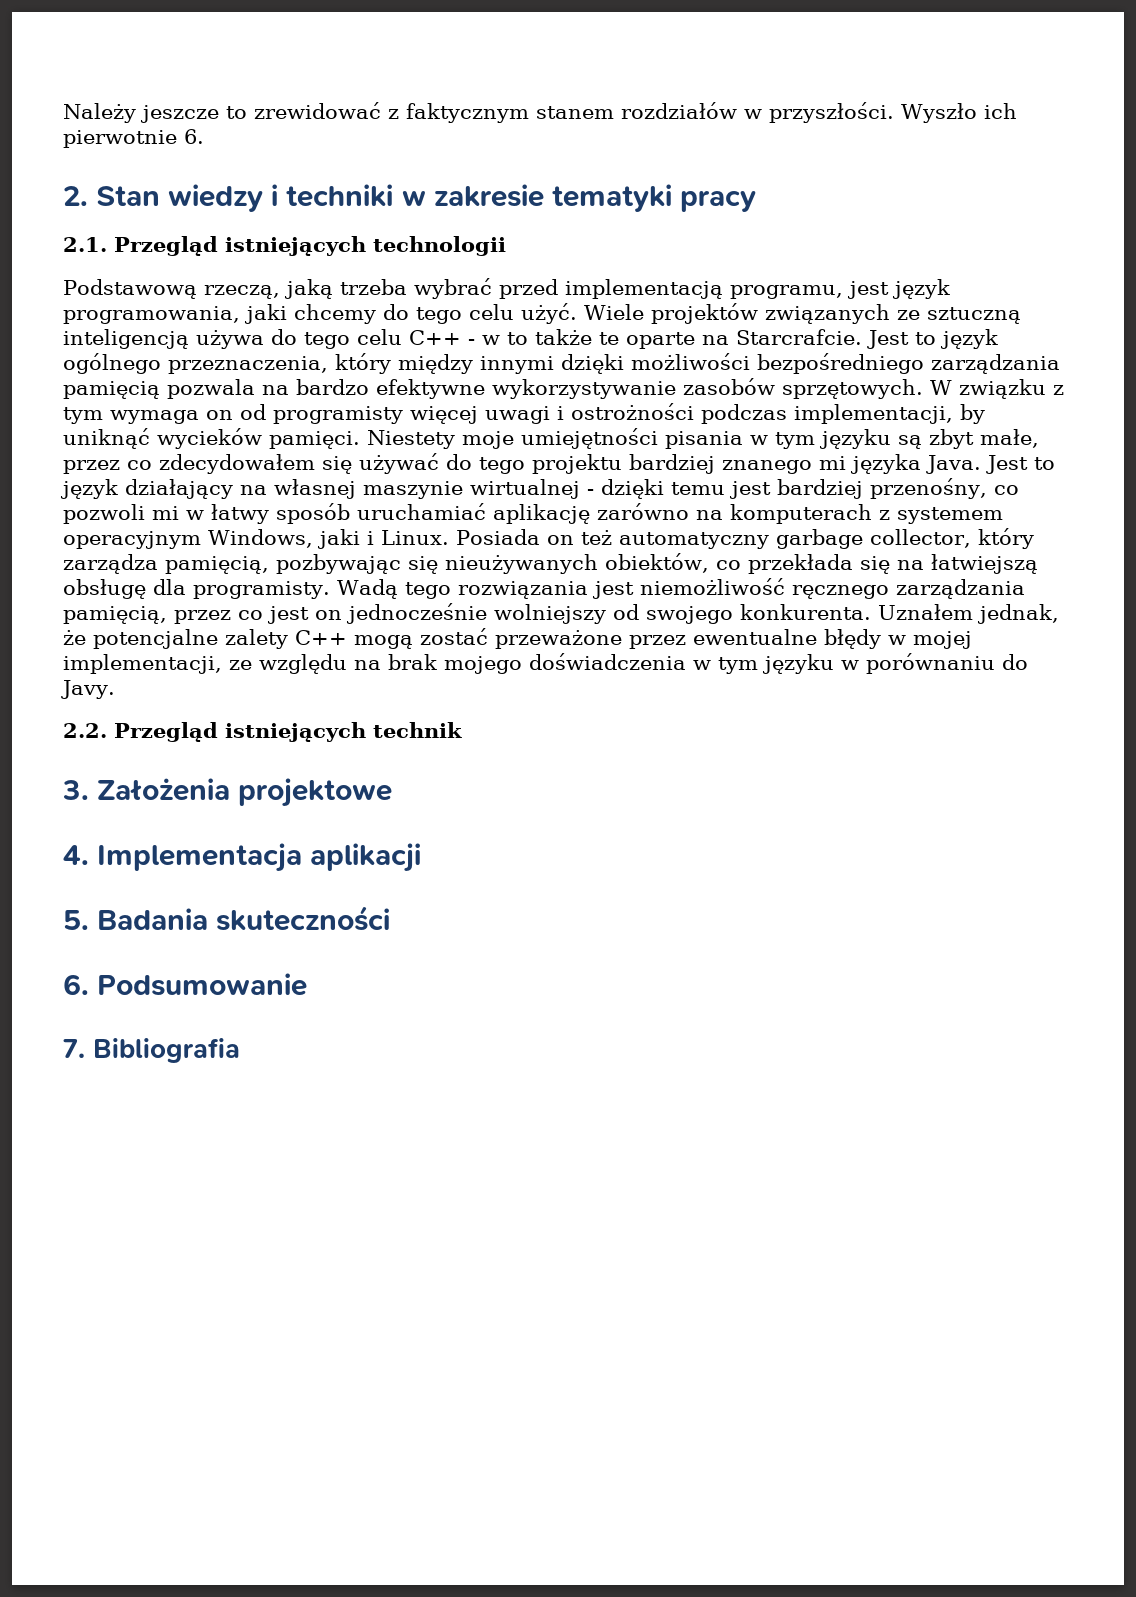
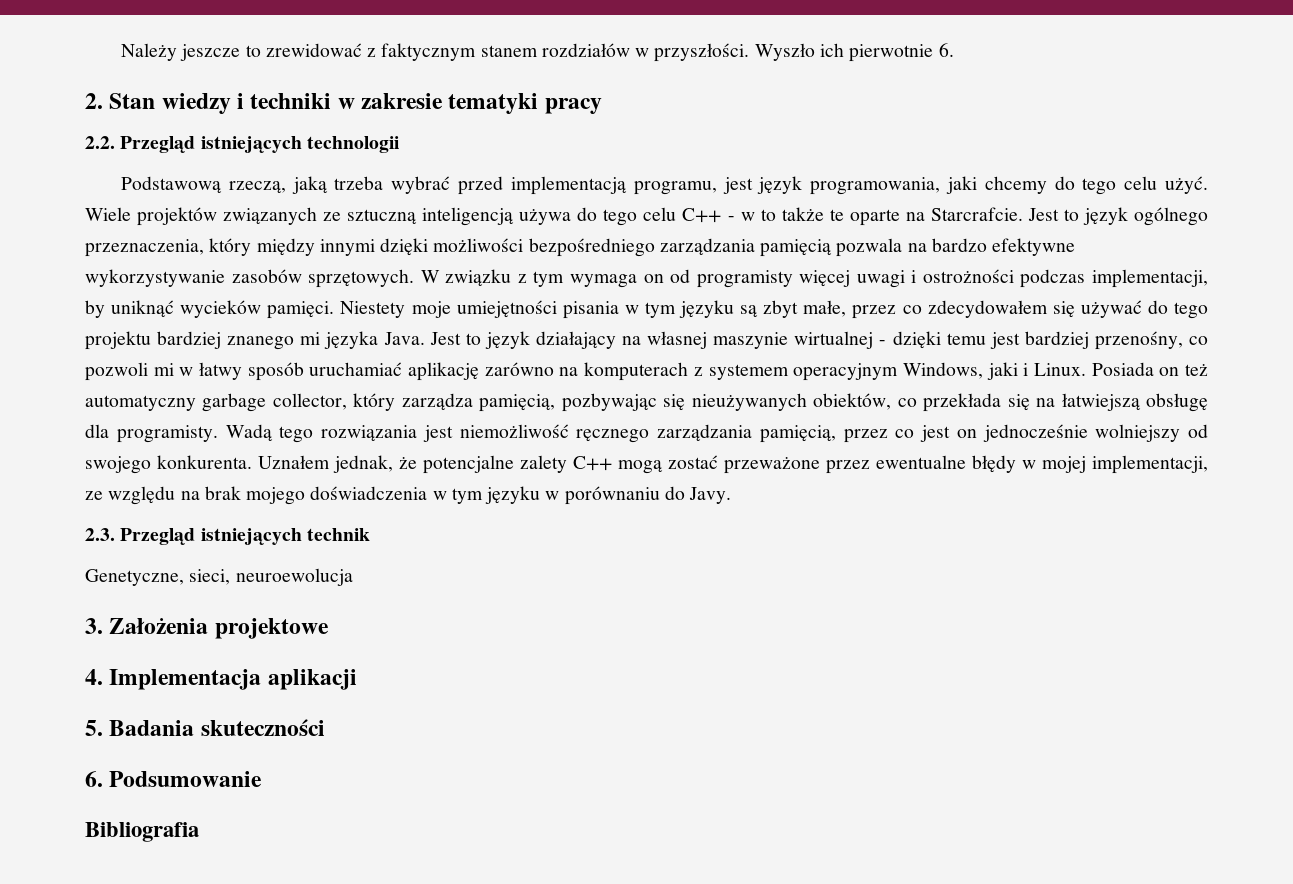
[63,237,107,252] 2.1. -> [85,136,115,149] 2.2.
[63,723,107,738] 2.2. -> [85,528,115,541] 2.3.
(462, 730) none -> [85,568,353,586] // Genetyczne, sieci, neuroewolucja
[63,1039,85,1058] 7. -> (263, 779) none

